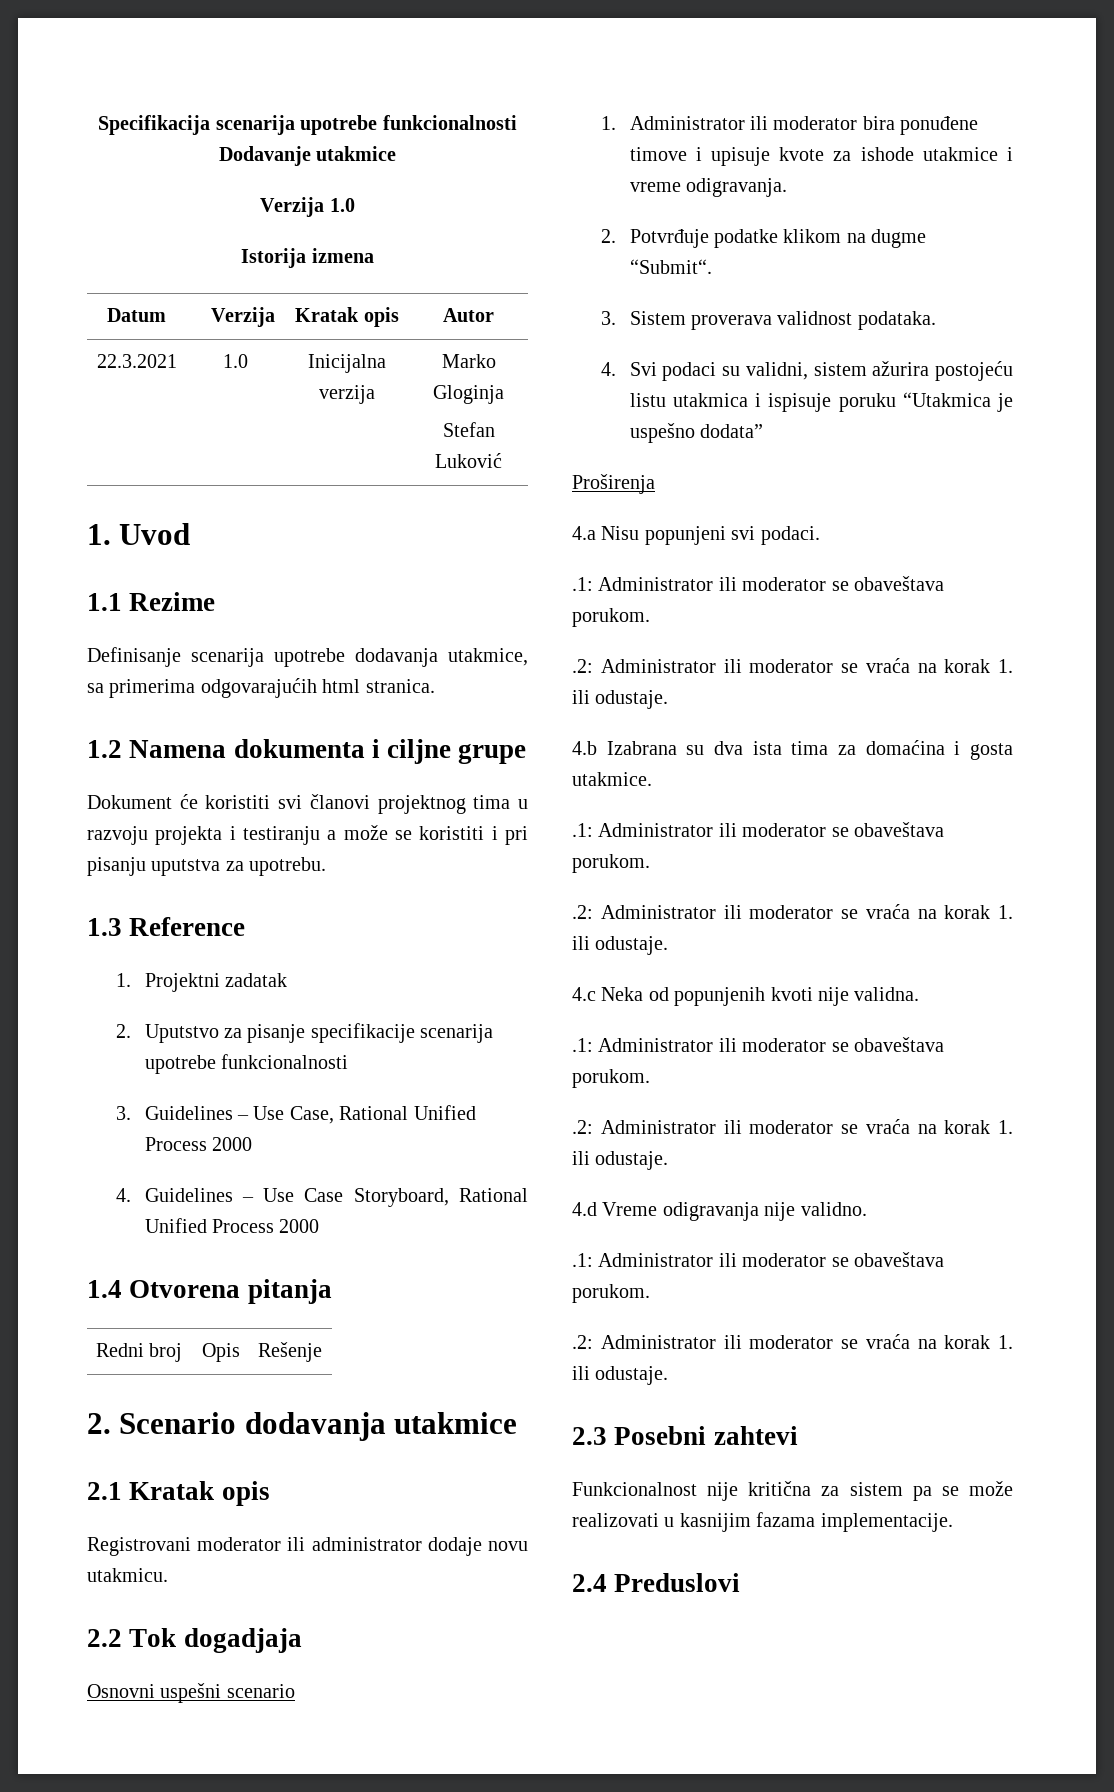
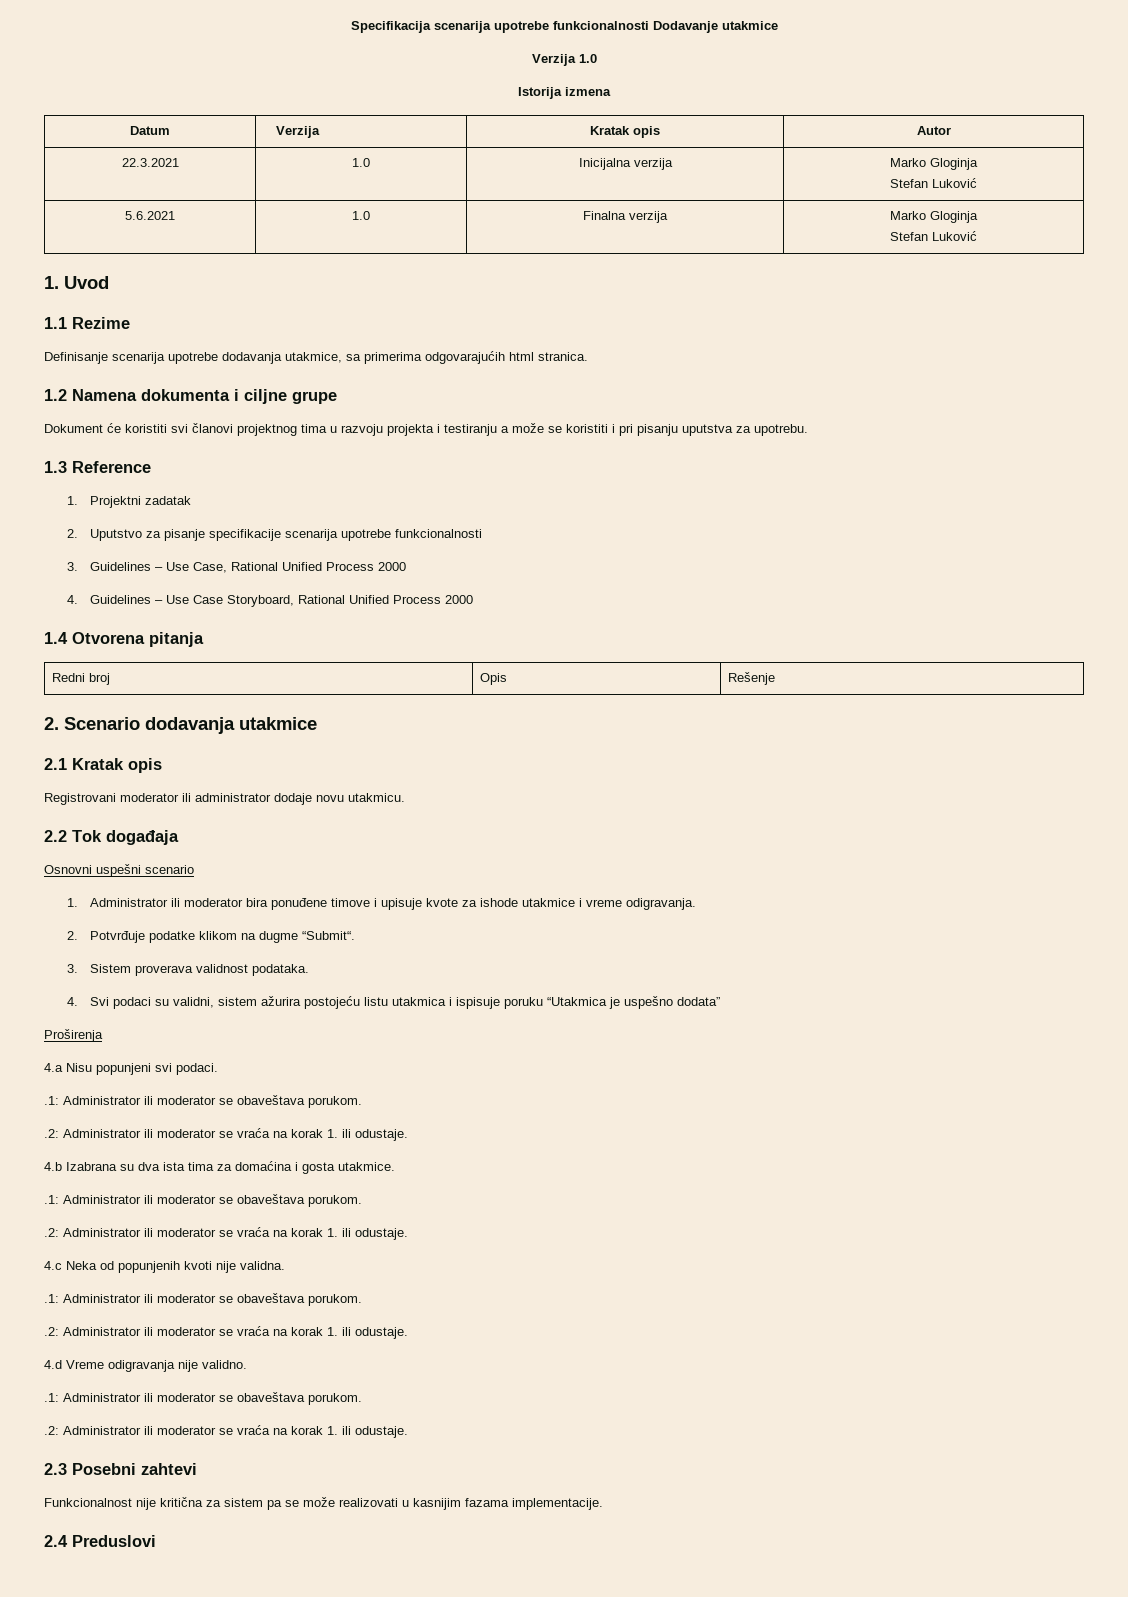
(502, 460) none -> [125,211,175,220] [352,211,370,220] [583,211,668,223] [890,211,978,223] [890,231,977,241] // 5.6.2021 | 1.0 | Finalna verzija | Marko Gloginja // Stefan Luković
[183,1628,302,1653] dogadjaja -> [106,830,179,845] događaja

